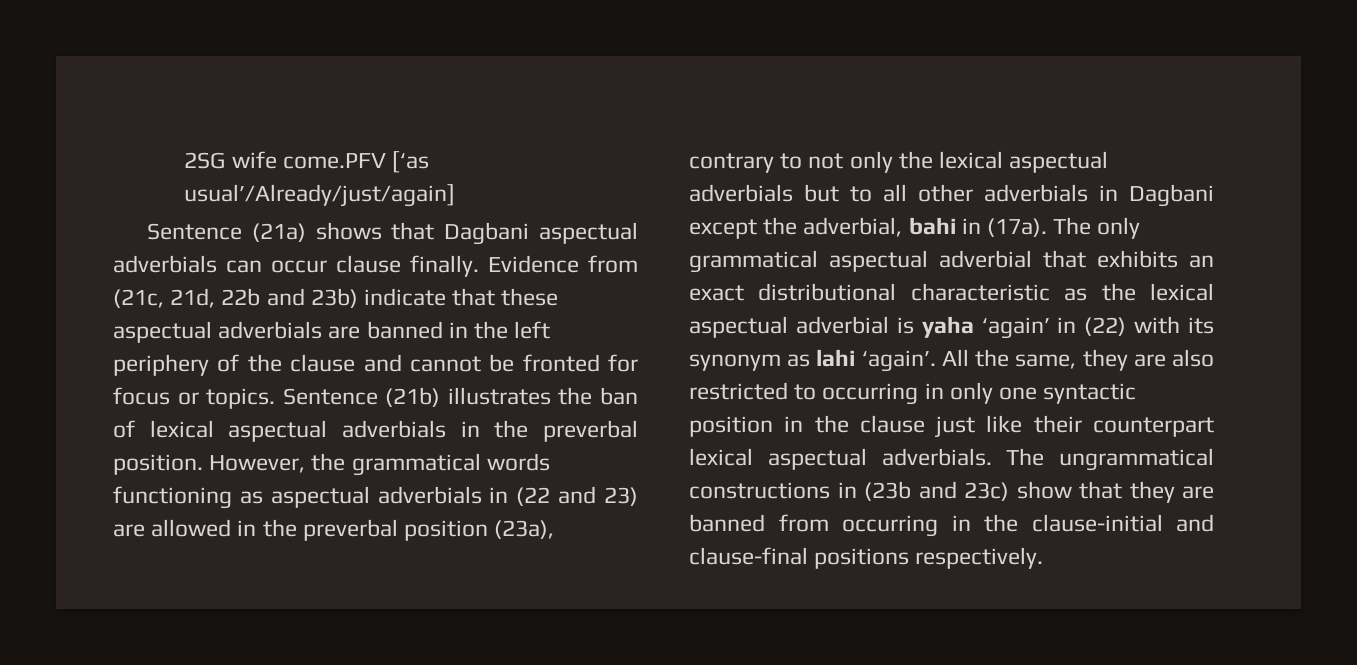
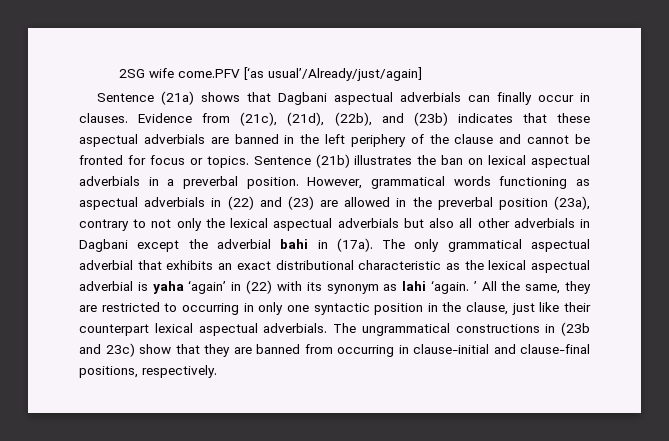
[271,255,638,277] [113,288,447,308] occur clause finally. Evidence from (21c, 21d, 22b and 23b) indicate -> [497,92,590,105] [79,112,513,126] finally occur in clauses. Evidence from (21c), (21d), (22b), and (23b) indicates
[113,420,135,438] of -> [468,158,484,165] on
[494,420,529,438] the -> [167,179,175,186] a
[311,453,346,471] the -> (363, 183) none
[516,486,638,506] (22 and 23) -> [227,196,314,210] (22) and (23)
[850,186,872,202] to -> [429,218,455,228] also
[803,217,903,237] adverbial, -> [216,239,271,249] adverbial
[861,350,936,372] ‘again’. -> [430,280,477,294] ‘again. ’
[1172,349,1214,367] also -> (97, 308) none
[859,415,925,433] clause -> [466,302,509,315] clause,
[984,514,1018,532] the -> (409, 349) none
[814,548,910,569] positions -> [79,366,138,378] positions,

